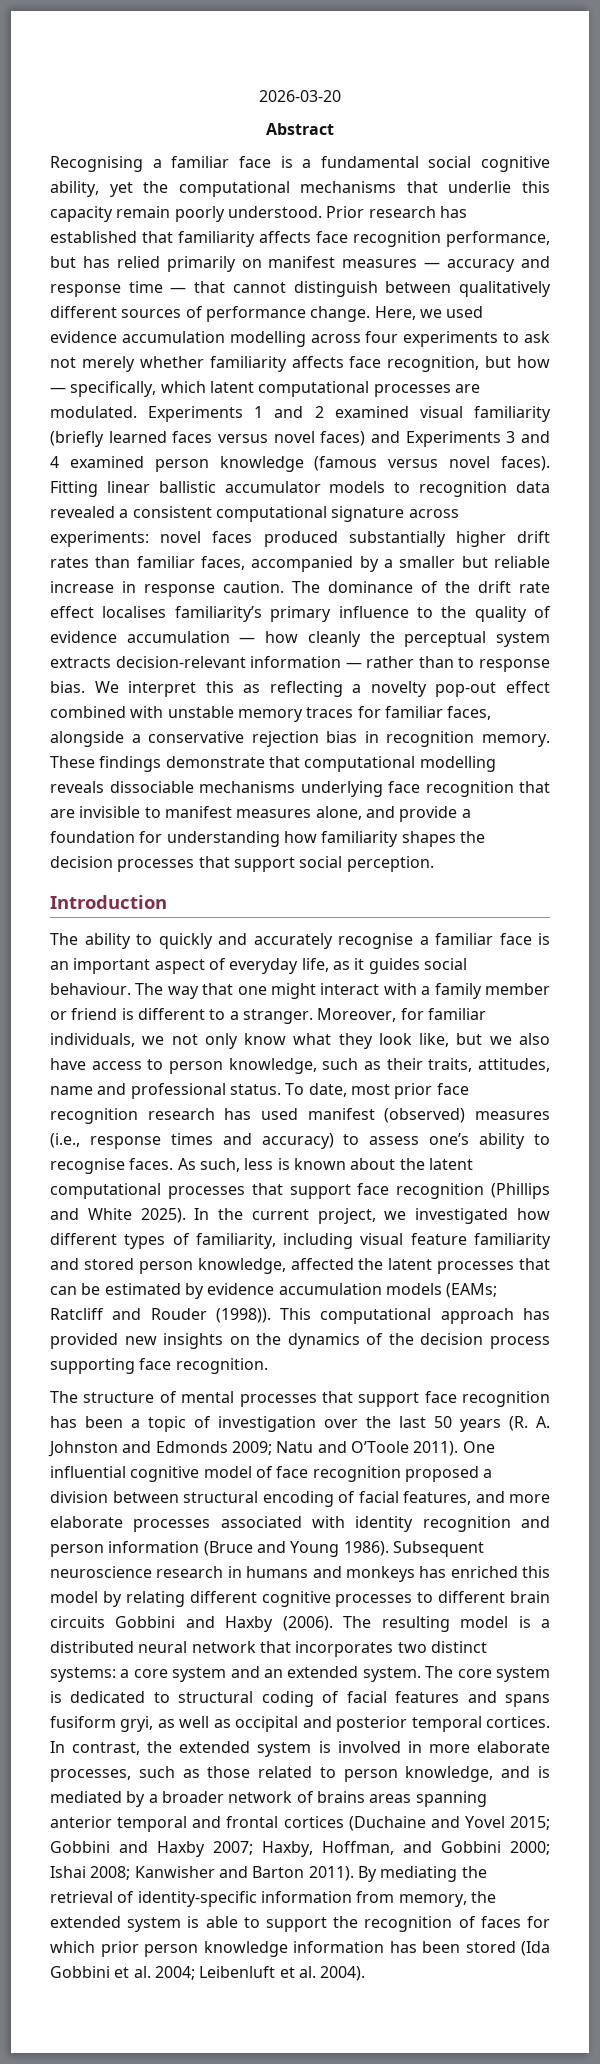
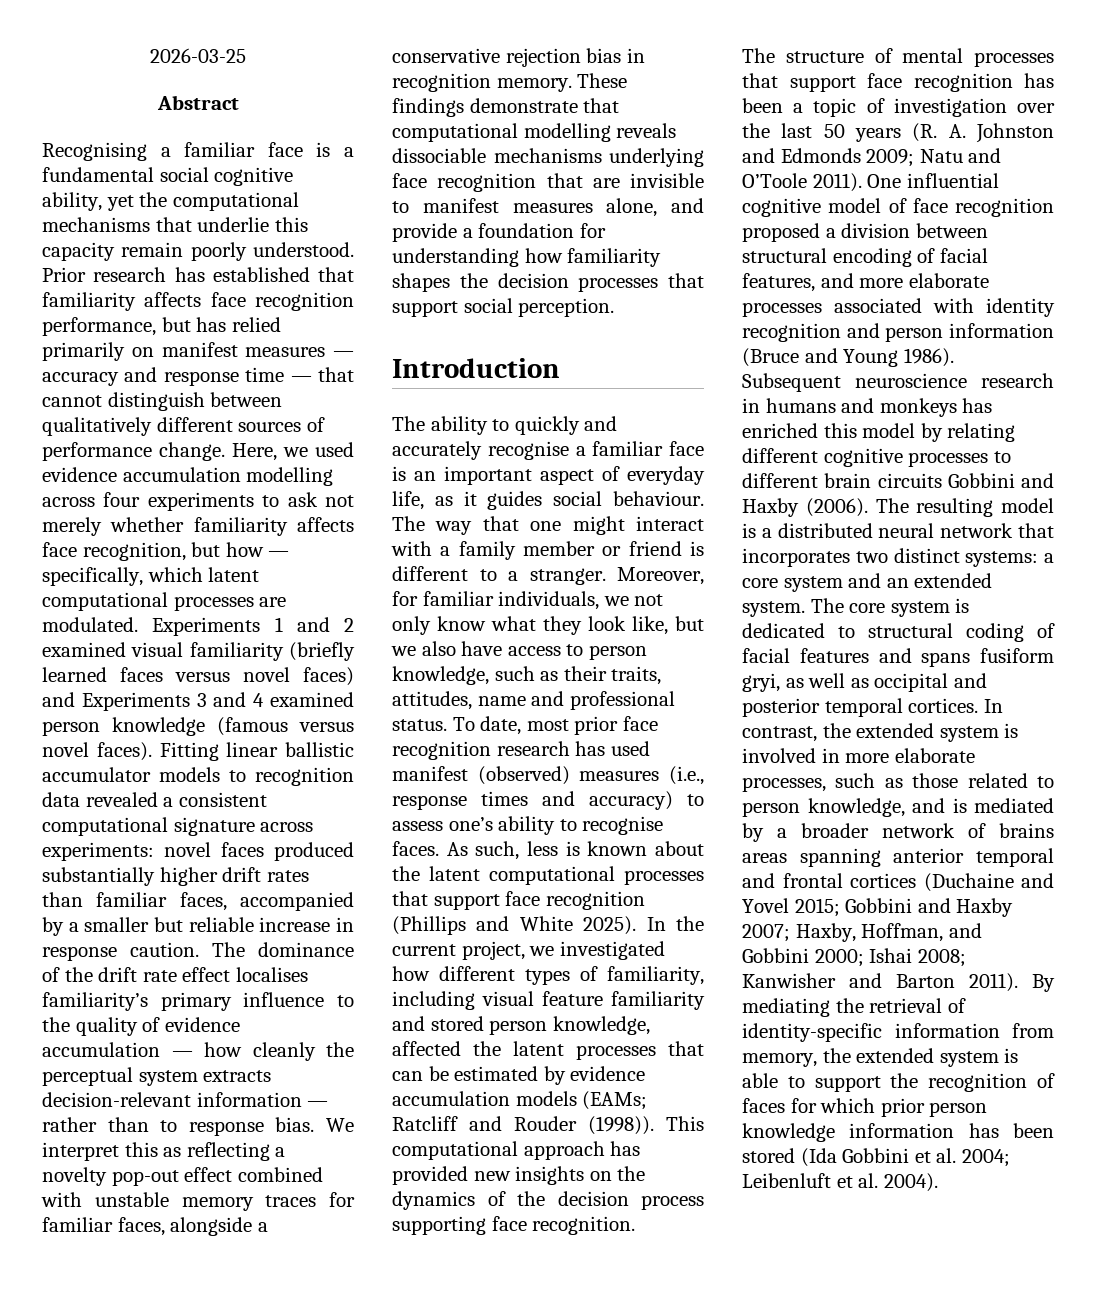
[259,90,341,102] 2026-03-20 -> [150,48,246,63] 2026-03-25

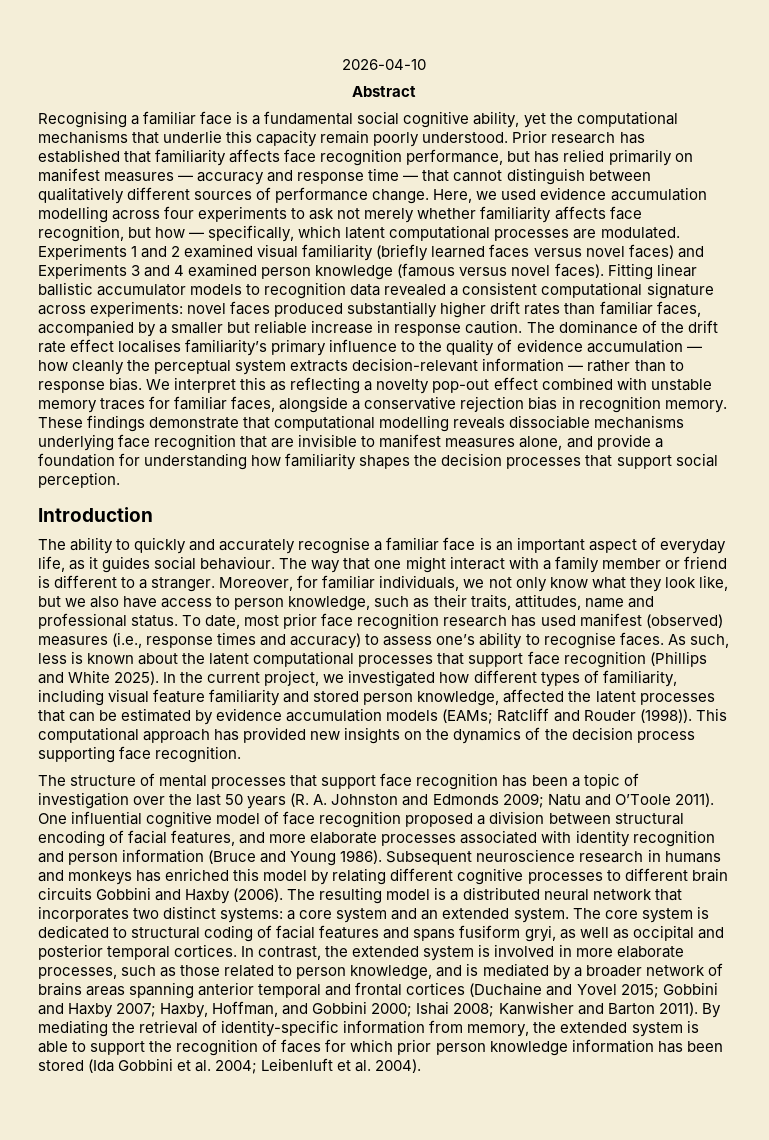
[150,48,246,63] 2026-03-25 -> [341,59,426,70] 2026-04-10

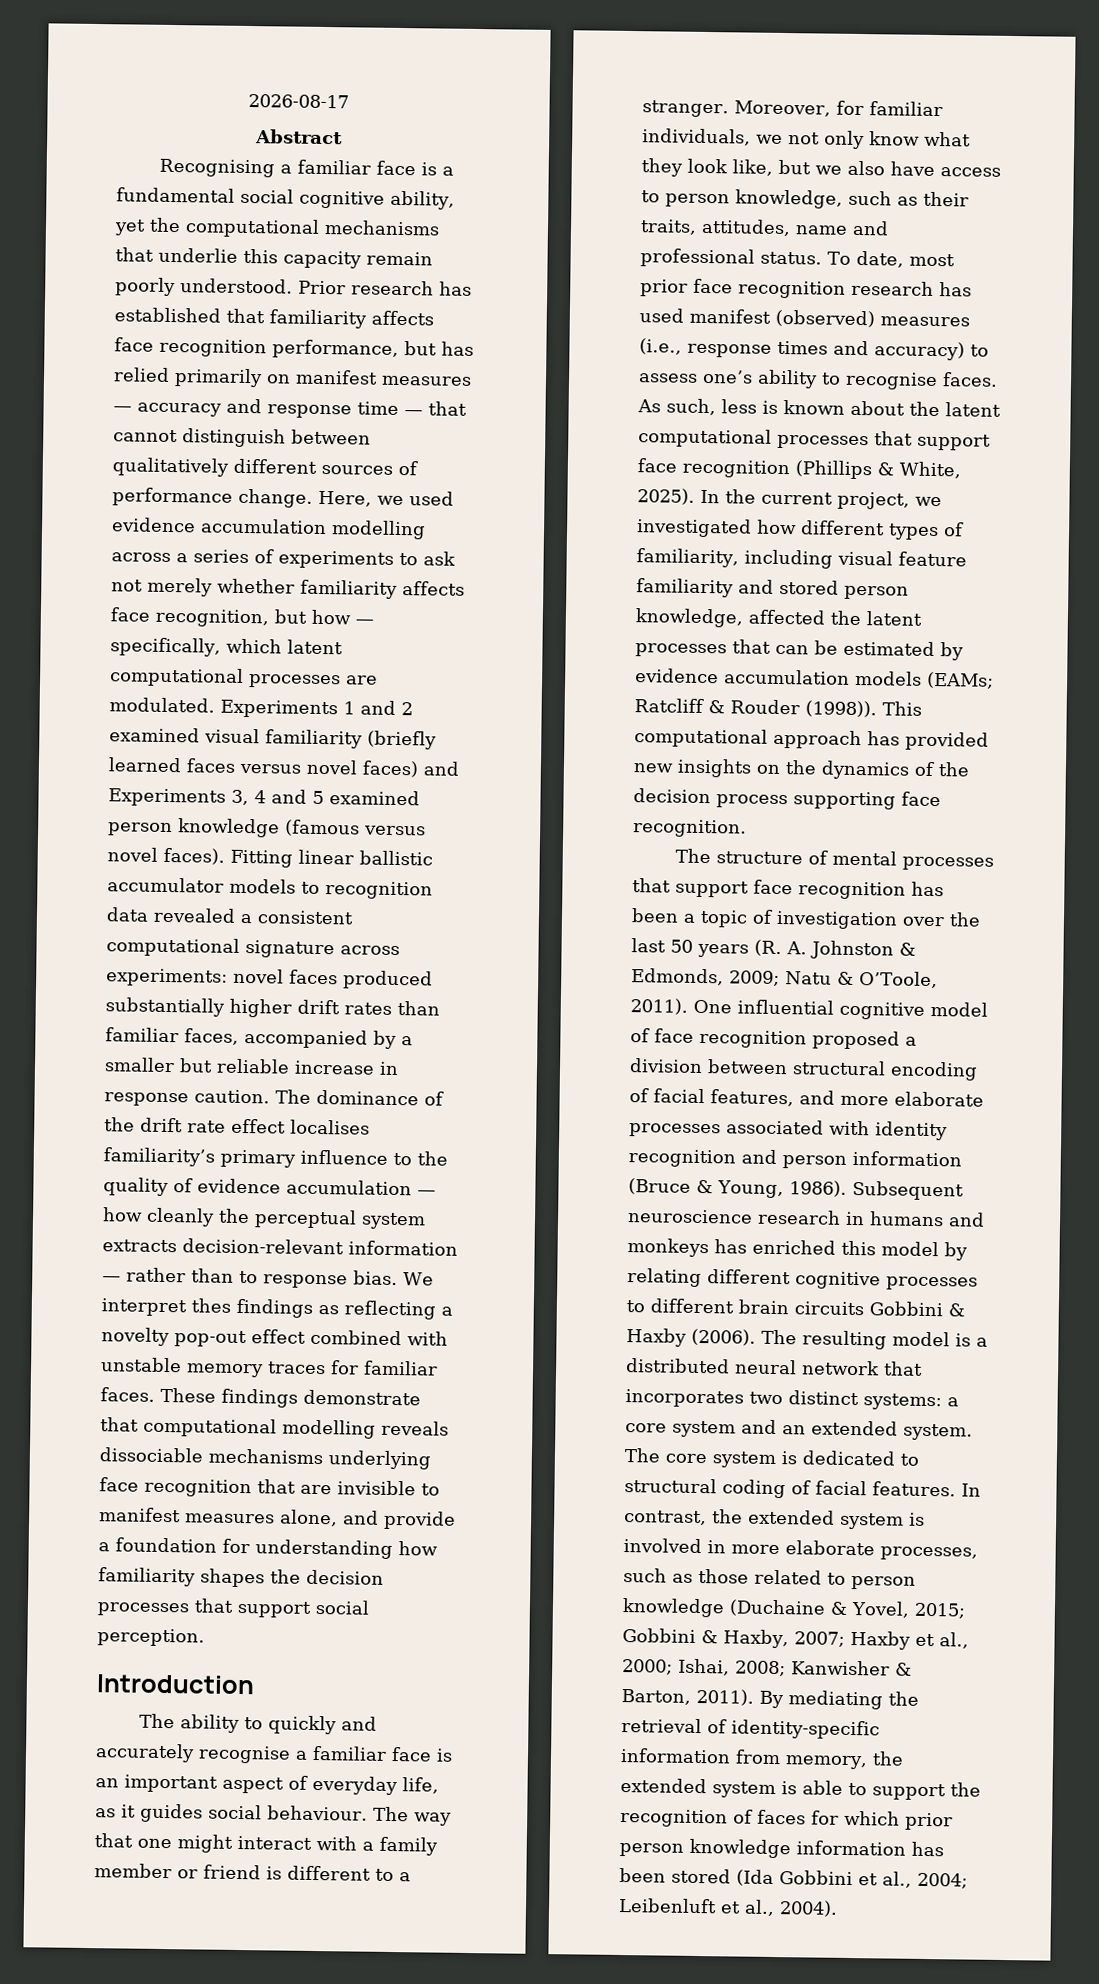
[341,59,426,70] 2026-04-10 -> [248,93,349,109] 2026-08-17
[164,206,195,219] four -> [176,549,274,564] a series of
[131,265,185,277] 3 and 4 -> [231,789,324,806] 3, 4 and 5
[240,377,267,390] this -> [191,1298,313,1318] thes findings
[231,396,727,413] faces, alongside a conservative rejection bias in recognition memory. -> [100,1387,155,1402] faces.
[38,670,111,684] and White -> [877,461,961,479] & White,
[553,710,580,722] and -> [708,700,725,714] &
[402,793,671,808] and Edmonds 2009; Natu and O’Toole -> [899,942,916,956] [631,968,938,989] & Edmonds, 2009; Natu & O’Toole,
[260,851,337,866] and Young -> [696,1179,784,1199] & Young,
[155,889,182,901] and -> [948,1303,965,1317] &
[319,925,724,942] [38,944,238,960] features and spans fusiform gryi, as well as occipital and posterior temporal cortices. -> [872,1481,956,1497] features.
[350,963,723,980] [38,982,718,999] [38,1001,655,1018] knowledge, and is mediated by a broader network of brains areas spanning anterior temporal and frontal cortices (Duchaine and Yovel 2015; Gobbini and Haxby 2007; Haxby, Hoffman, and Gobbini 2000; Ishai 2008; Kanwisher and Barton -> [622,1598,966,1619] [622,1628,969,1650] [622,1658,912,1677] [621,1689,691,1705] knowledge (Duchaine & Yovel, 2015; Gobbini & Haxby, 2007; Haxby et al., 2000; Ishai, 2008; Kanwisher & Barton,
[195,1060,212,1072] al. -> [882,1871,912,1888] al.,
[355,1060,372,1072] al. -> [744,1899,775,1917] al.,

